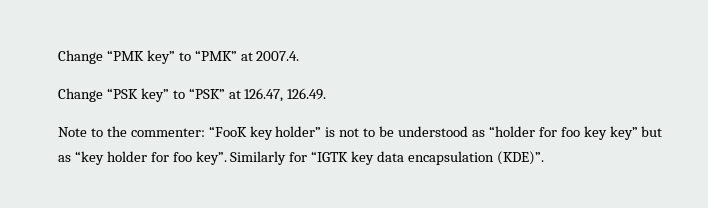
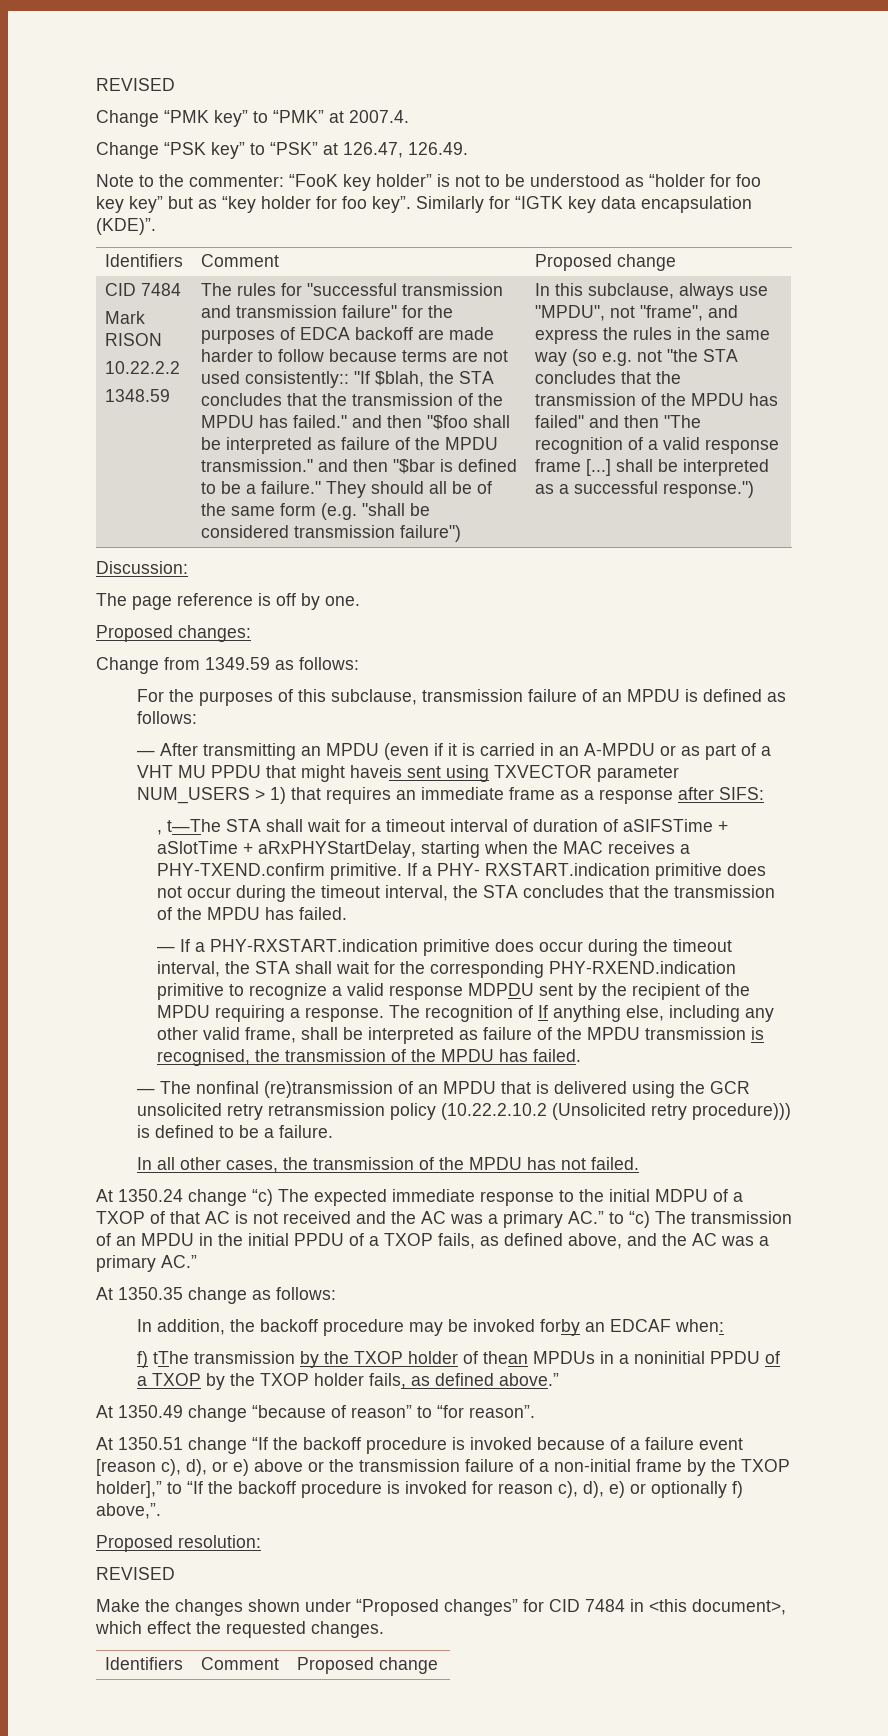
(58, 57) none -> [96,78,175,91] REVISED //
(544, 158) none -> [104,254,183,267] [200,254,279,267] [534,254,676,271] [104,283,181,296] [104,311,145,324] [104,333,162,346] [104,361,180,374] [104,389,170,402] [200,283,503,296] [200,305,453,318] [200,327,494,344] [200,349,508,362] [200,371,494,388] [200,393,503,406] [200,415,510,430] [200,437,498,454] [200,459,517,474] [200,481,492,498] [200,503,430,520] [200,525,461,542] [534,283,768,300] [534,305,738,321] [534,327,770,344] [533,349,738,366] [534,371,681,384] [534,393,778,406] [534,415,701,428] [534,437,779,454] [534,459,769,476] [534,481,754,498] [96,561,188,574] [96,593,360,610] [96,625,251,642] [96,657,359,674] [136,689,786,706] [136,711,197,724] [136,743,771,760] [136,765,679,782] [136,787,764,804] [157,819,729,835] [157,841,691,858] [157,863,767,880] [157,885,776,902] [157,907,348,920] [157,939,733,956] [157,961,737,978] [157,983,751,1000] [157,1005,775,1022] [157,1027,765,1044] [157,1049,582,1066] [136,1081,750,1098] [136,1103,791,1120] [136,1125,333,1138] [136,1157,639,1173] [96,1189,743,1206] [96,1211,792,1228] [96,1233,769,1249] [96,1255,197,1272] [96,1287,336,1304] [136,1319,724,1336] [136,1351,780,1368] [136,1373,559,1390] [96,1405,535,1422] [96,1437,743,1454] [96,1459,790,1476] [96,1481,743,1498] [96,1503,161,1519] [96,1535,261,1552] [96,1567,175,1580] [96,1599,786,1616] [95,1621,384,1638] [104,1657,183,1670] [200,1657,279,1670] [296,1657,438,1674] // Identifiers | Comment | Proposed change // CID 7484 // Mark RISON // 10.22.2.2 // 1348.59 | The rules for "successful transmission and transmission failure" for the purposes of EDCA backoff are made harder to follow because terms are not used consistently:: "If $blah, the STA concludes that the transmission of the MPDU has failed." and then "$foo shall be interpreted as failure of the MPDU transmission." and then "$bar is defined to be a failure." They should all be of the same form (e.g. "shall be considered transmission failure") | In this subclause, always use "MPDU", not "frame", and express the rules in the same way (so e.g. not "the STA concludes that the transmission of the MPDU has failed" and then "The recognition of a valid response frame [...] shall be interpreted as a successful response.") // Discussion: // The page reference is off by one. // Proposed changes: // Change from 1349.59 as follows: // For the purposes of this subclause, transmission failure of an MPDU is defined as follows: // — After transmitting an MPDU (even if it is carried in an A-MPDU or as part of a VHT MU PPDU that might haveis sent using TXVECTOR parameter NUM_USERS > 1) that requires an immediate frame as a response after SIFS: // , t—The STA shall wait for a timeout interval of duration of aSIFSTime + aSlotTime + aRxPHYStartDelay, starting when the MAC receives a PHY-TXEND.confirm primitive. If a PHY- RXSTART.indication primitive does not occur during the timeout interval, the STA concludes that the transmission of the MPDU has failed. // — If a PHY-RXSTART.indication primitive does occur during the timeout interval, the STA shall wait for the corresponding PHY-RXEND.indication primitive to recognize a valid response MDPDU sent by the recipient of the MPDU requiring a response. The recognition of If anything else, including any other valid frame, shall be interpreted as failure of the MPDU transmission is recognised, the transmission of the MPDU has failed. // — The nonfinal (re)transmission of an MPDU that is delivered using the GCR unsolicited retry retransmission policy (10.22.2.10.2 (Unsolicited retry procedure))) is defined to be a failure. // In all other cases, the transmission of the MPDU has not failed. // At 1350.24 change “c) The expected immediate response to the initial MDPU of a TXOP of that AC is not received and the AC was a primary AC.” to “c) The transmission of an MPDU in the initial PPDU of a TXOP fails, as defined above, and the AC was a primary AC.” // At 1350.35 change as follows: // In addition, the backoff procedure may be invoked forby an EDCAF when: // f) tThe transmission by the TXOP holder of thean MPDUs in a noninitial PPDU of a TXOP by the TXOP holder fails, as defined above.” // At 1350.49 change “because of reason” to “for reason”. // At 1350.51 change “If the backoff procedure is invoked because of a failure event [reason c), d), or e) above or the transmission failure of a non-initial frame by the TXOP holder],” to “If the backoff procedure is invoked for reason c), d), e) or optionally f) above,”. // Proposed resolution: // REVISED // Make the changes shown under “Proposed changes” for CID 7484 in <this document>, which effect the requested changes. // Identifiers | Comment | Proposed change

